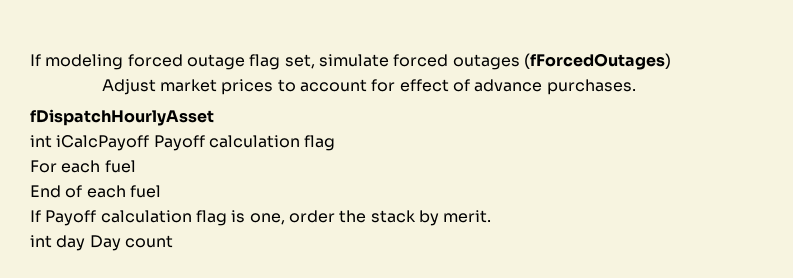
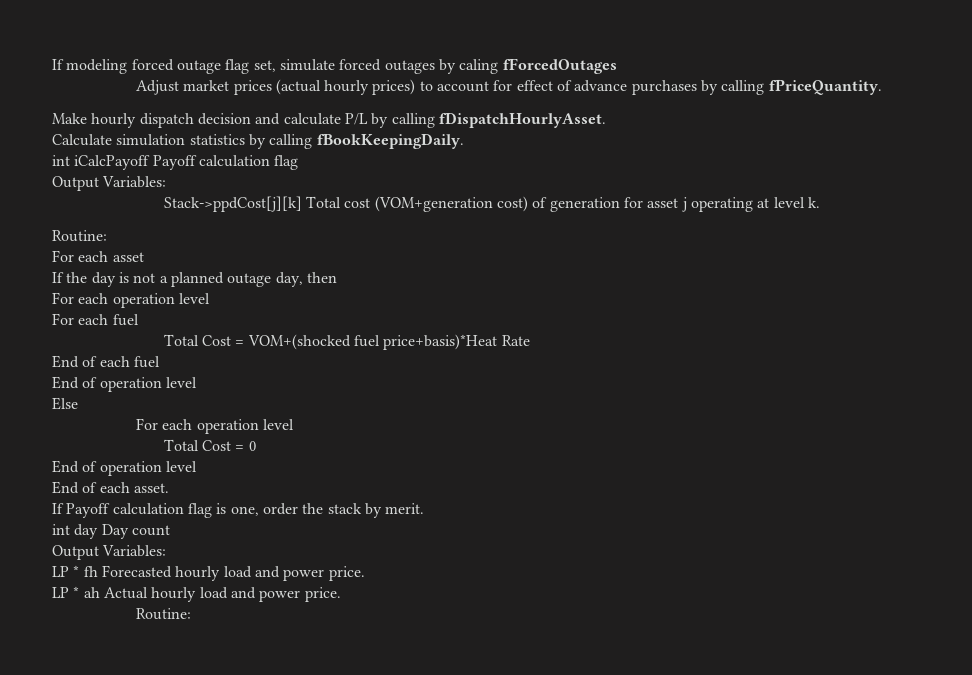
[523,53,671,70] (fForcedOutages) -> [438,58,617,74] by caling fForcedOutages
(274, 87) none -> [275,79,416,95] (actual hourly prices)
[546,79,636,95] [30,109,214,126] purchases. // fDispatchHourlyAsset -> [631,79,882,95] [52,112,606,128] [52,133,464,149] purchases by calling fPriceQuantity. // Make hourly dispatch decision and calculate P/L by calling fDispatchHourlyAsset. // Calculate simulation statistics by calling fBookKeepingDaily.
[30,160,136,173] [30,185,161,198] For each fuel // End of each fuel -> [52,176,167,191] [163,196,820,212] [52,230,107,242] [52,250,144,262] [52,272,337,287] [52,292,210,308] [52,313,139,326] [163,334,530,350] [52,355,160,368] [52,376,197,392] [52,397,78,410] [135,418,294,434] [163,439,256,451] [52,460,197,476] [52,481,169,494] Output Variables: // Stack->ppdCost[j][k] Total cost (VOM+generation cost) of generation for asset j operating at level k. // Routine: // For each asset // If the day is not a planned outage day, then // For each operation level // For each fuel // Total Cost = VOM+(shocked fuel price+basis)*Heat Rate // End of each fuel // End of operation level // Else // For each operation level // Total Cost = 0 // End of operation level // End of each asset.
(173, 241) none -> [52,545,167,560] [52,565,365,581] [52,586,341,602] [135,608,191,620] // Output Variables: // LP * fh Forecasted hourly load and power price. // LP * ah Actual hourly load and power price. // Routine:

